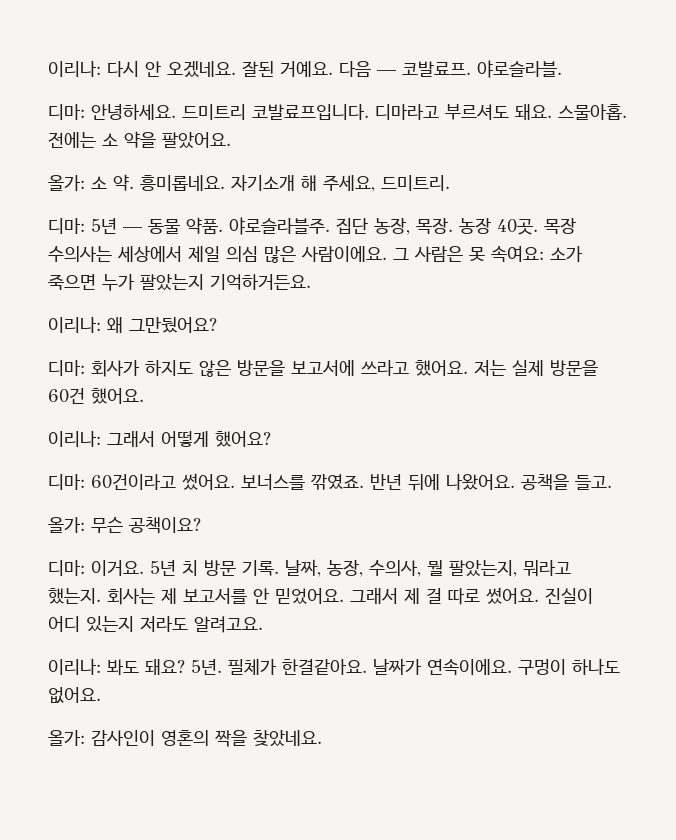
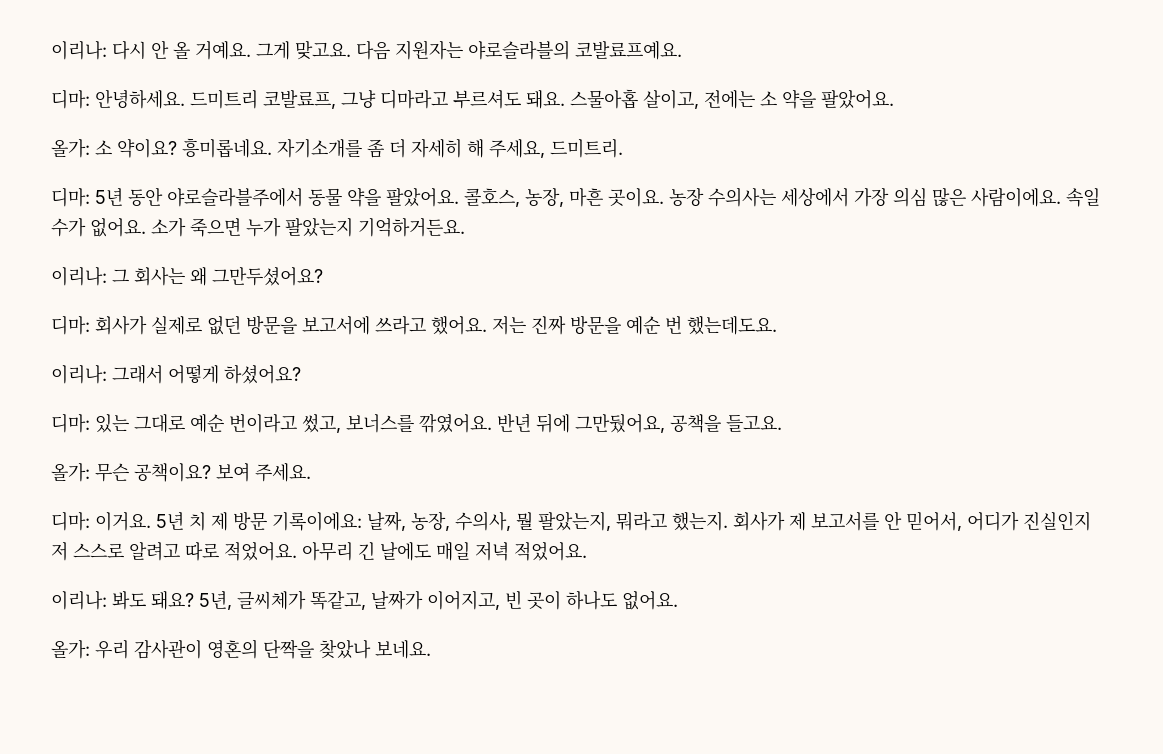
[167,60,562,78] 오겠네요. 잘된 거예요. 다음 — 코발료프. 야로슬라블. -> [173,40,682,60] 올 거예요. 그게 맞고요. 다음 지원자는 야로슬라블의 코발료프예요.
[252,104,369,120] 코발료프입니다. -> [263,90,376,109] 코발료프, 그냥
[558,104,627,120] 스물아홉. -> [570,89,699,109] 스물아홉 살이고,
[113,174,295,191] 약. 흥미롭네요. 자기소개 -> [117,138,462,158] 약이요? 흥미롭네요. 자기소개를 좀 더 자세히
[123,217,576,235] — 동물 약품. 야로슬라블주. 집단 농장, 목장. 농장 40곳. 목장 -> [128,187,704,207] 동안 야로슬라블주에서 동물 약을 팔았어요. 콜호스, 농장, 마흔 곳이요. 농장
[188,246,220,262] 제일 -> [854,188,889,207] 가장
[393,246,544,263] 그 사람은 못 속여요: -> [1066,188,1100,207] [51,218,146,237] 속일 수가 없어요.
[107,317,217,333] 왜 그만뒀어요? -> [112,267,323,286] 그 회사는 왜 그만두셨어요?
[145,360,231,377] 하지도 않은 -> [151,316,241,335] 실제로 없던
[512,360,598,376] [48,388,144,404] 실제 방문을 60건 했어요. -> [531,315,777,335] 진짜 방문을 예순 번 했는데도요.
[215,431,271,447] [48,473,612,491] 했어요? // 디마: 60건이라고 썼어요. 보너스를 깎였죠. 반년 뒤에 나왔어요. 공책을 들고. -> [224,365,301,384] [51,413,782,433] 하셨어요? // 디마: 있는 그대로 예순 번이라고 썼고, 보너스를 깎였어요. 반년 뒤에 그만뒀어요, 공책을 들고요.
(201, 525) none -> [216,463,311,482] 보여 주세요.
[204,560,279,576] 방문 기록. -> [211,511,362,531] 제 방문 기록이에요:
[107,588,155,605] 회사는 -> [733,512,785,531] 회사가
[275,587,593,605] [48,616,263,633] [48,658,620,676] [48,687,101,704] [48,730,322,747] 믿었어요. 그래서 제 걸 따로 썼어요. 진실이 어디 있는지 저라도 알려고요. // 이리나: 봐도 돼요? 5년. 필체가 한결같아요. 날짜가 연속이에요. 구멍이 하나도 없어요. // 올가: 감사인이 영혼의 짝을 찾았네요. -> [906,511,1091,531] [51,542,587,561] [51,590,678,610] [51,639,431,659] 믿어서, 어디가 진실인지 저 스스로 알려고 따로 적었어요. 아무리 긴 날에도 매일 저녁 적었어요. // 이리나: 봐도 돼요? 5년, 글씨체가 똑같고, 날짜가 이어지고, 빈 곳이 하나도 없어요. // 올가: 우리 감사관이 영혼의 단짝을 찾았나 보네요.

